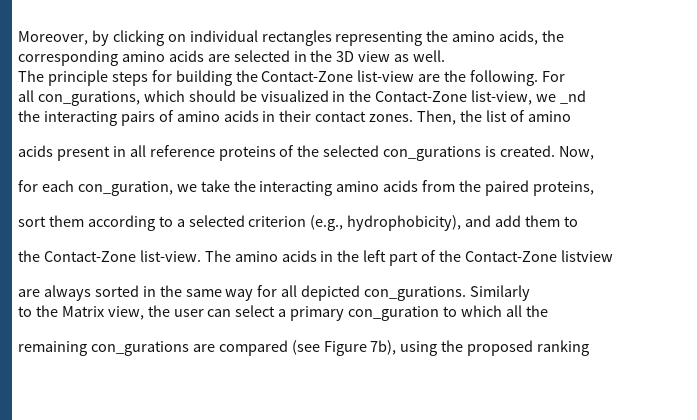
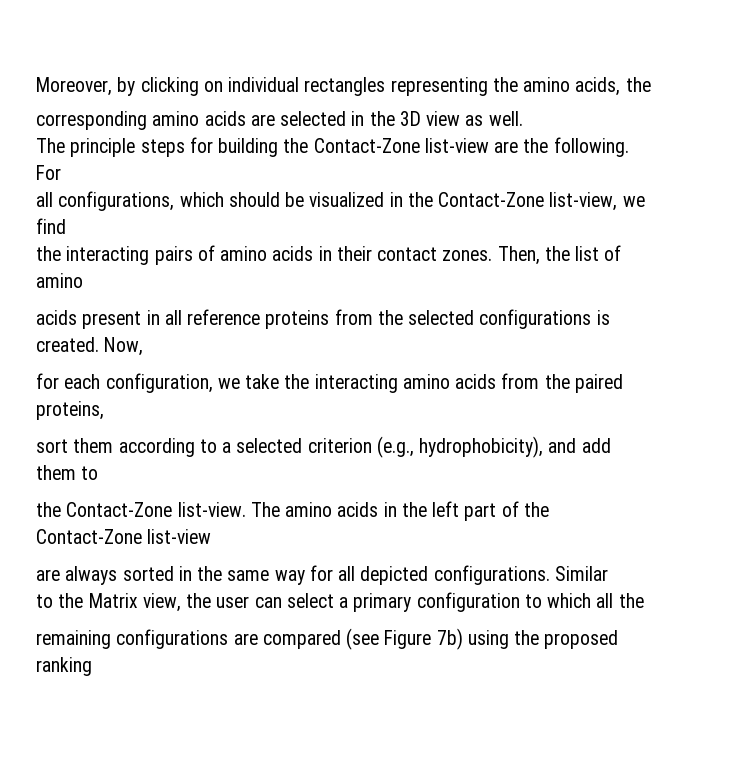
[37,91,140,106] con_gurations, -> [58,191,175,211] configurations,
[560,90,587,104] _nd -> [36,218,66,234] find
[279,145,295,157] of -> [334,309,373,325] from
[383,146,482,161] con_gurations -> [479,309,592,329] configurations
[77,181,173,196] con_guration, -> [105,373,213,393] configuration,
[560,250,613,262] listview -> [147,529,212,544] list-view
[364,285,531,301] con_gurations. Similarly -> [433,565,608,585] configurations. Similar
[348,306,440,321] con_guration -> [416,592,520,612] configuration
[90,341,189,356] con_gurations -> [116,629,229,649] configurations
[370,340,397,355] 7b), -> [436,628,463,650] 7b)

